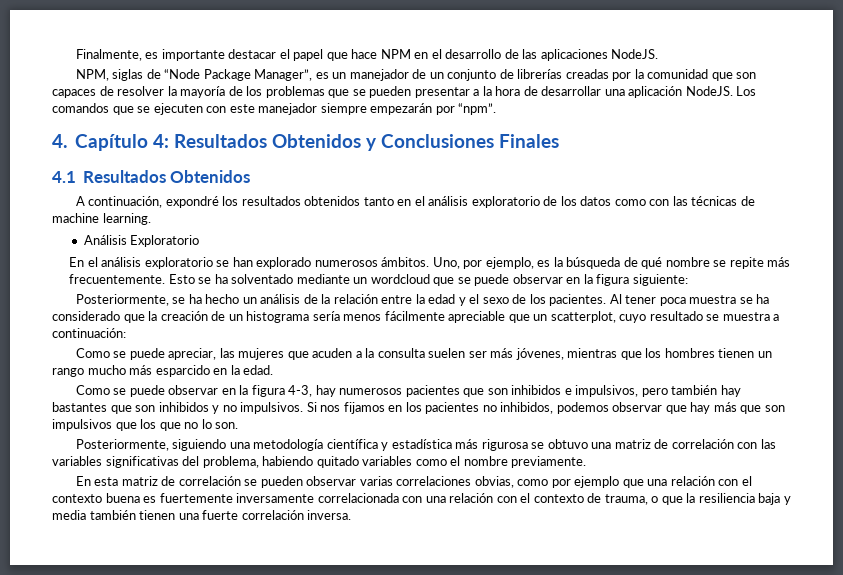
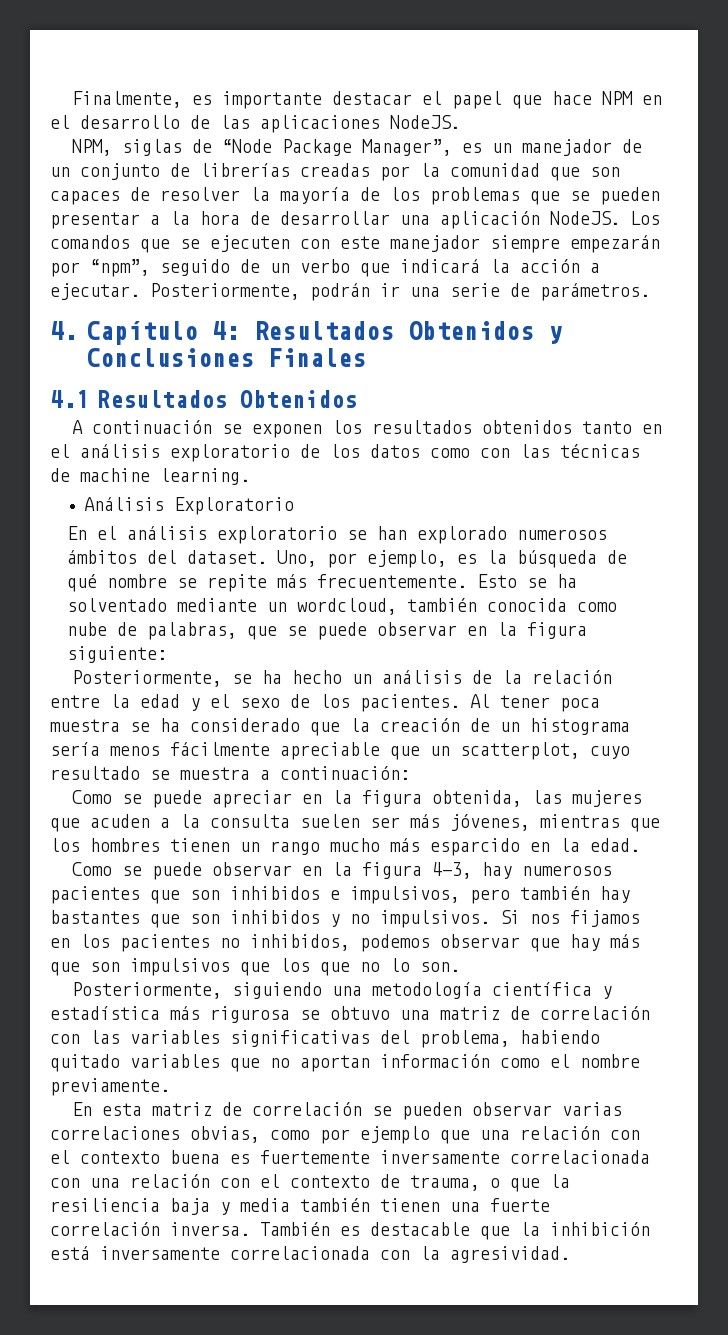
[458,103,497,115] “npm”. -> [90,259,600,277] [50,283,650,301] “npm”, seguido de un verbo que indicará la acción a ejecutar. Posteriormente, podrán ir una serie de parámetros.
[88,196,219,208] continuación, expondré -> [91,420,322,438] continuación se exponen
[381,257,430,267] ámbitos. -> [67,550,268,564] ámbitos del dataset.
[370,274,430,284] wordcloud -> [297,598,618,615] [67,622,238,640] wordcloud, también conocida como nube de palabras,
[168,348,217,360] apreciar, -> [211,790,522,808] apreciar en la figura obtenida,
(413, 461) none -> [230,1054,490,1072] que no aportan información
(352, 515) none -> [260,1222,650,1240] [50,1246,570,1263] También es destacable que la inhibición está inversamente correlacionada con la agresividad.

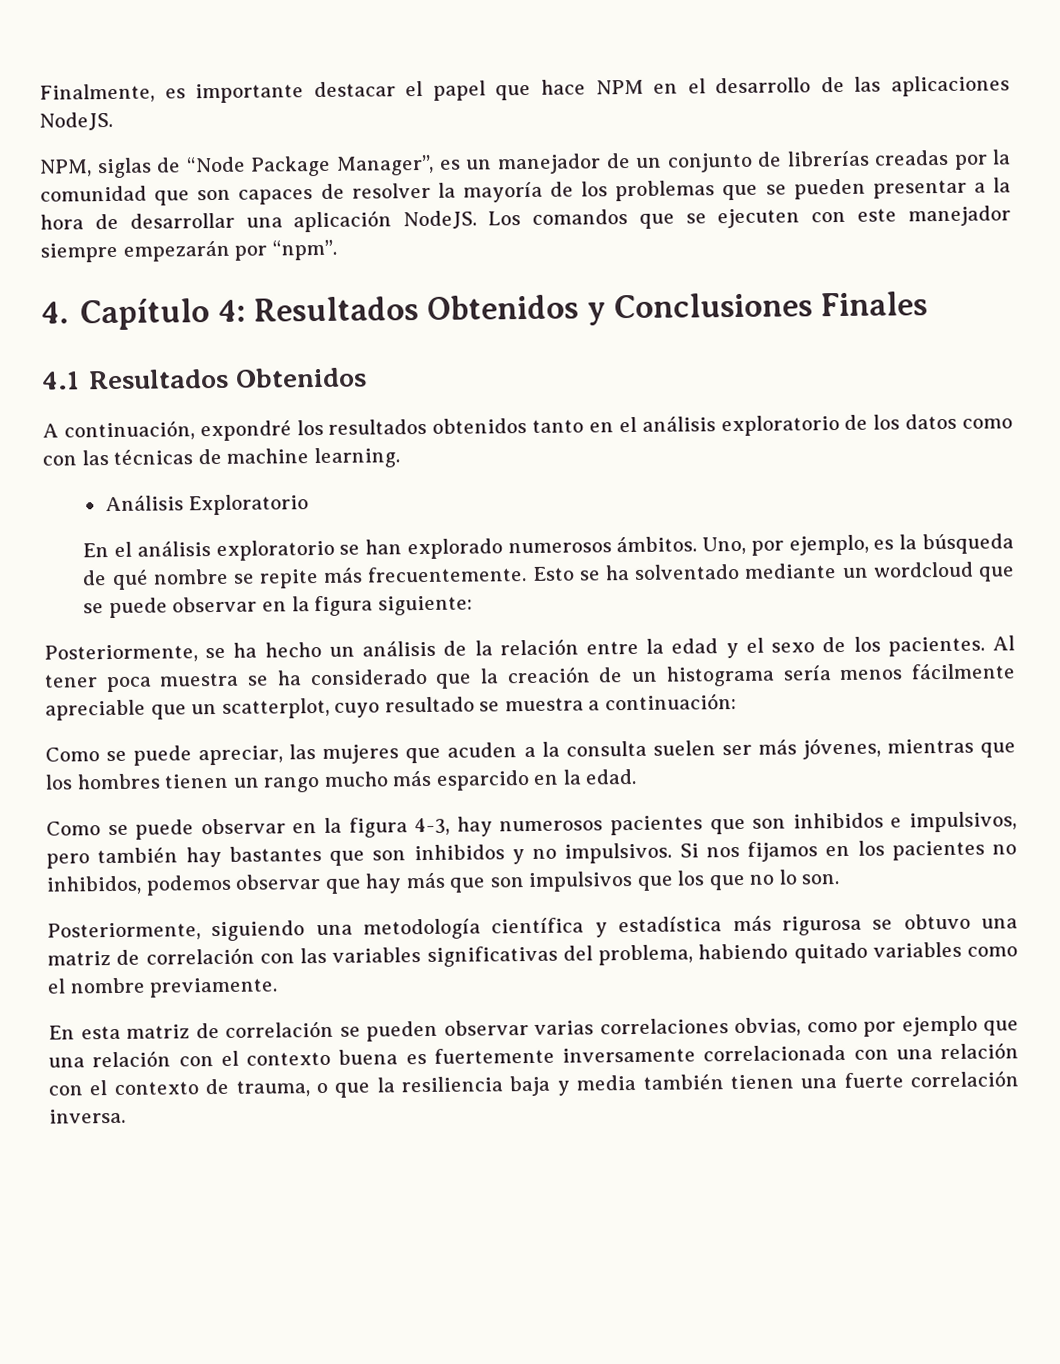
[90,259,600,277] [50,283,650,301] “npm”, seguido de un verbo que indicará la acción a ejecutar. Posteriormente, podrán ir una serie de parámetros. -> [271,239,337,261] “npm”.
[91,420,322,438] continuación se exponen -> [63,420,292,442] continuación, expondré
[67,550,268,564] ámbitos del dataset. -> [616,536,698,553] ámbitos.
[297,598,618,615] [67,622,238,640] wordcloud, también conocida como nube de palabras, -> [872,561,974,578] wordcloud
[211,790,522,808] apreciar en la figura obtenida, -> [198,745,284,766] apreciar,
[230,1054,490,1072] que no aportan información -> (962, 949) none
[260,1222,650,1240] [50,1246,570,1263] También es destacable que la inhibición está inversamente correlacionada con la agresividad. -> (126, 1116) none

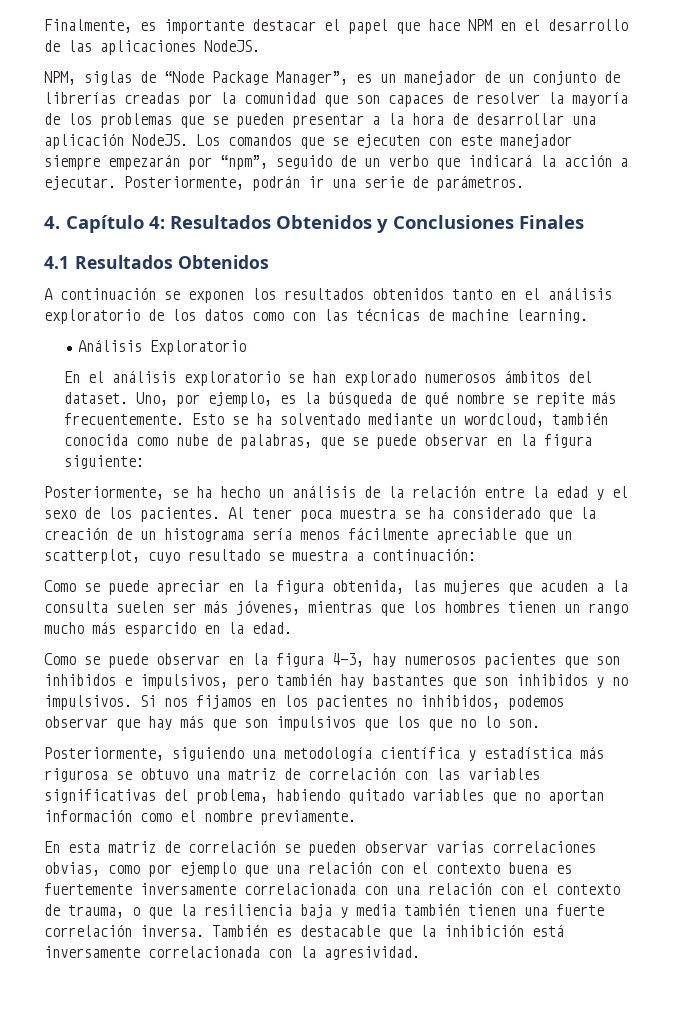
[271,239,337,261] “npm”. -> [220,154,628,170] [44,175,524,191] “npm”, seguido de un verbo que indicará la acción a ejecutar. Posteriormente, podrán ir una serie de parámetros.
[63,420,292,442] continuación, expondré -> [60,287,244,303] continuación se exponen
[616,536,698,553] ámbitos. -> [504,370,593,383] [64,392,129,404] ámbitos del dataset.
[872,561,974,578] wordcloud -> [464,412,609,427] [64,434,313,449] wordcloud, también conocida como nube de palabras,
[198,745,284,766] apreciar, -> [156,580,404,595] apreciar en la figura obtenida,
(962, 949) none -> [492,790,604,804] [44,809,132,822] que no aportan información
(126, 1116) none -> [212,924,564,940] [44,946,420,960] También es destacable que la inhibición está inversamente correlacionada con la agresividad.

